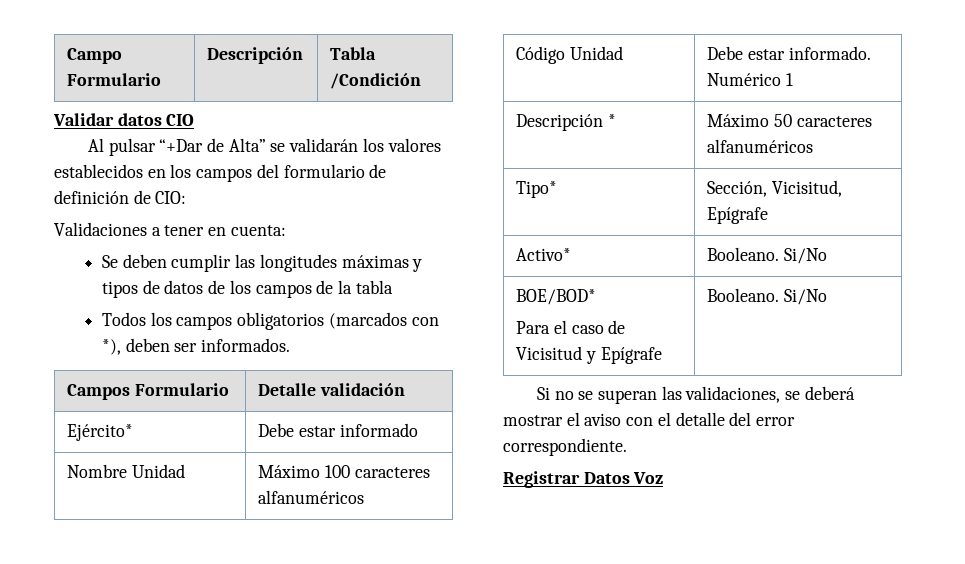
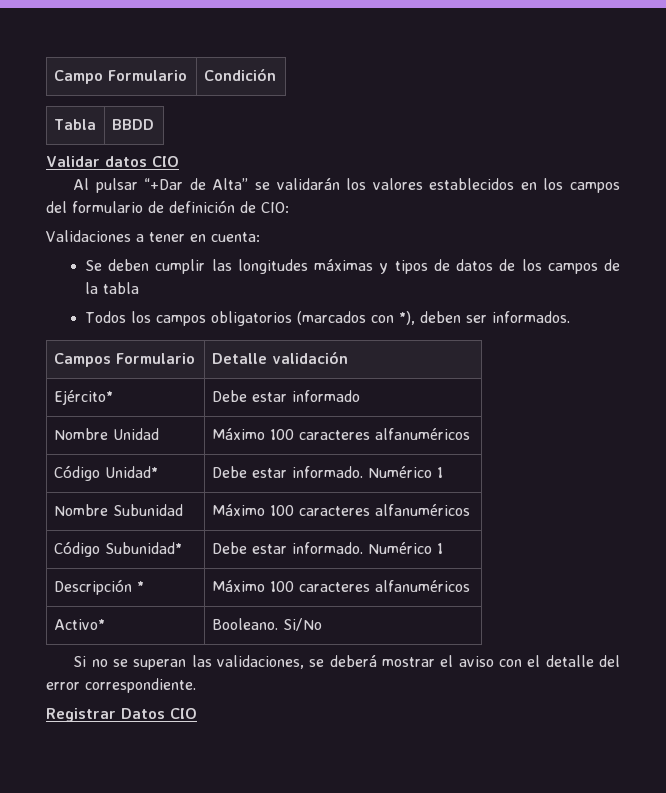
[207,47,304,64] [330,47,377,60] [330,73,422,89] Descripción | Tabla /Condición -> [203,69,276,81] [53,119,96,130] [111,119,154,130] Condición // Tabla | BBDD
[570,46,624,60] Unidad -> [104,466,158,478] [211,466,443,478] [53,504,183,516] [211,504,470,516] [53,541,182,557] Unidad* | Debe estar informado. Numérico 1 // Nombre Subunidad | Máximo 100 caracteres alfanuméricos // Código Subunidad*
[774,114,872,127] [707,139,814,153] [516,181,558,198] [707,180,843,197] [707,207,769,224] 50 caracteres alfanuméricos // Tipo* | Sección, Vicisitud, Epígrafe -> [269,580,470,592] 100 caracteres alfanuméricos
[516,289,597,305] [516,320,626,334] [516,346,662,364] [707,288,828,305] // BOE/BOD* // Para el caso de Vicisitud y Epígrafe | Booleano. Si/No -> (322, 624) none
[633,472,664,484] Voz -> [170,708,197,719] CIO

